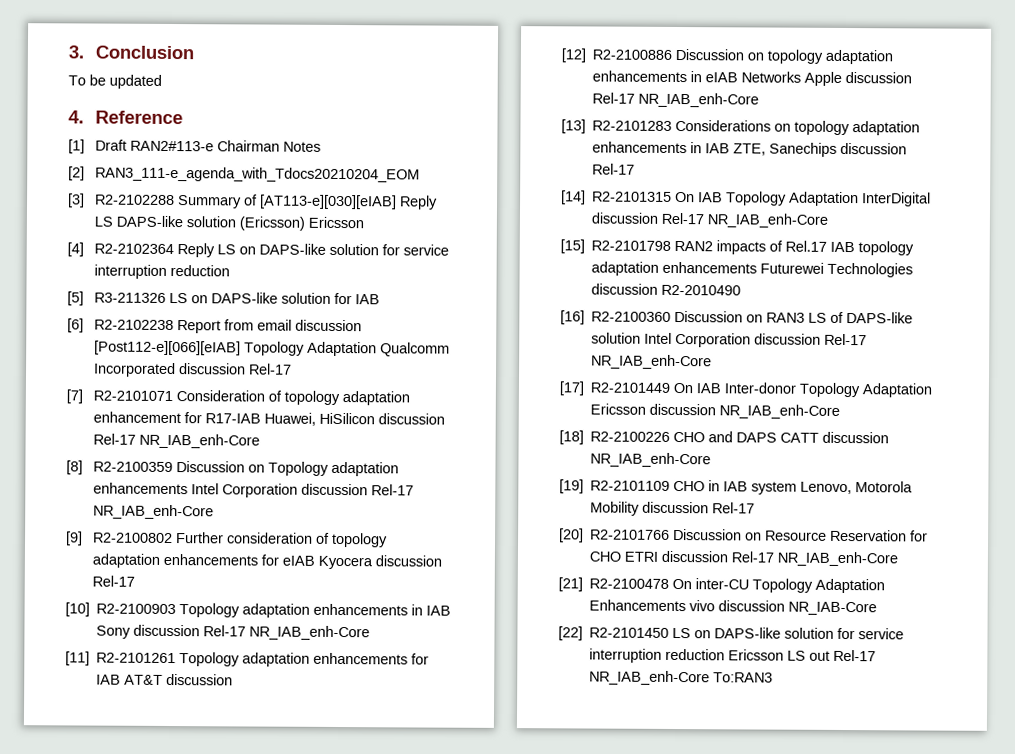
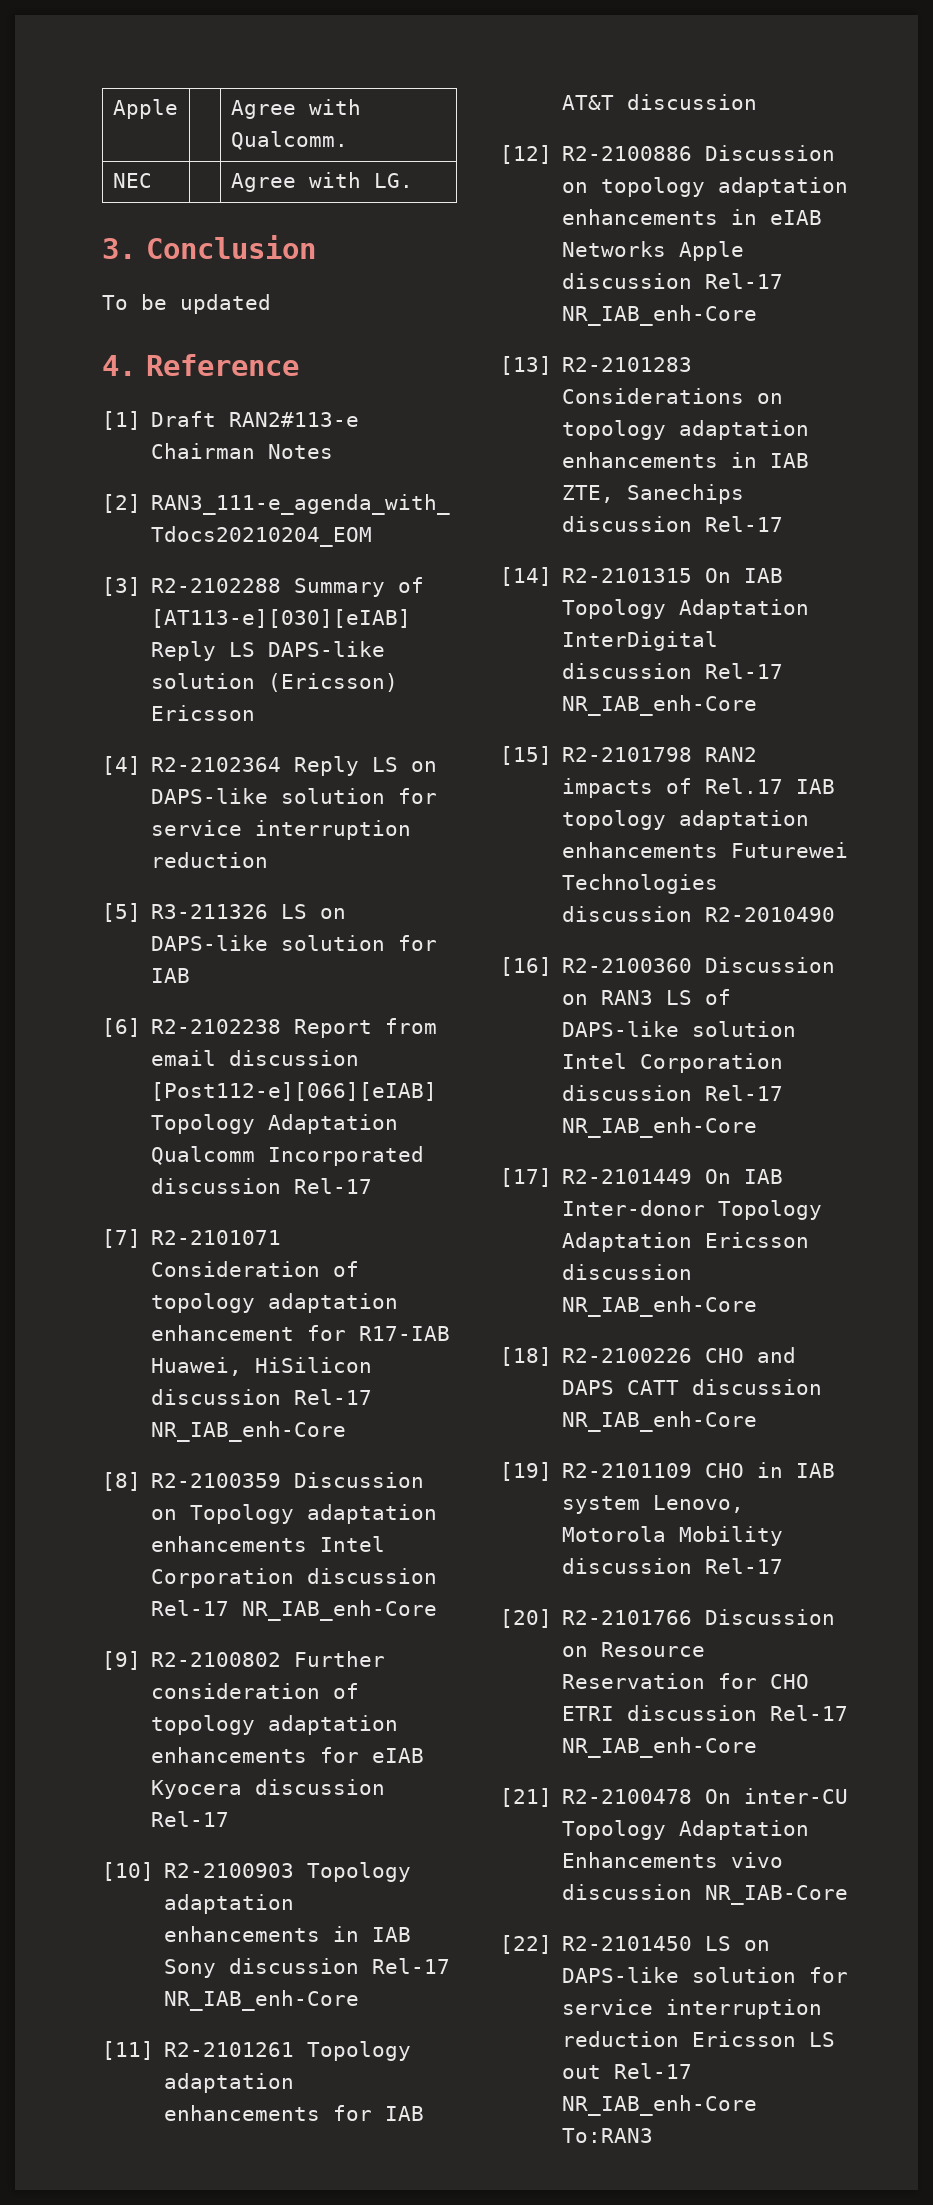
(68, 52) none -> [112,99,178,119] [230,99,361,119] [230,131,348,150] [112,173,152,188] [230,172,413,192] Apple | | Agree with Qualcomm. // NEC | | Agree with LG. //

